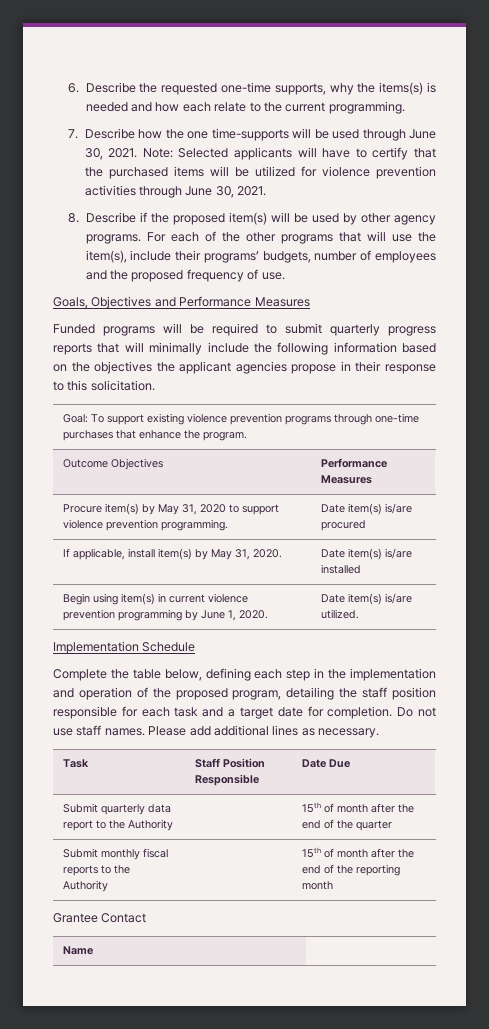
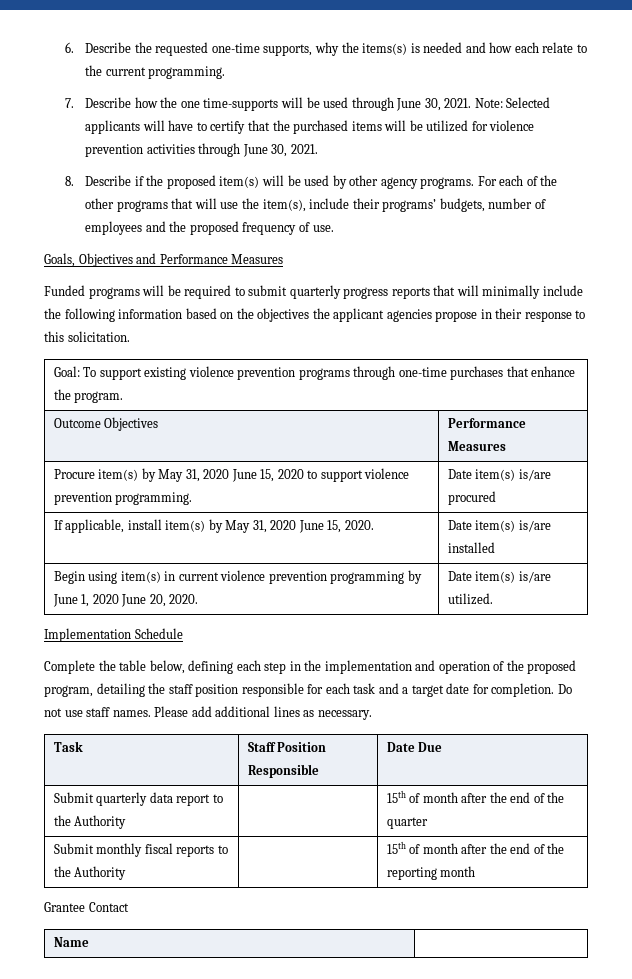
(226, 508) none -> [231,469,304,482] June 15, 2020
(250, 554) none -> [270,520,342,533] 2020 June 15,
(236, 615) none -> [92,594,166,607] 2020 June 20,

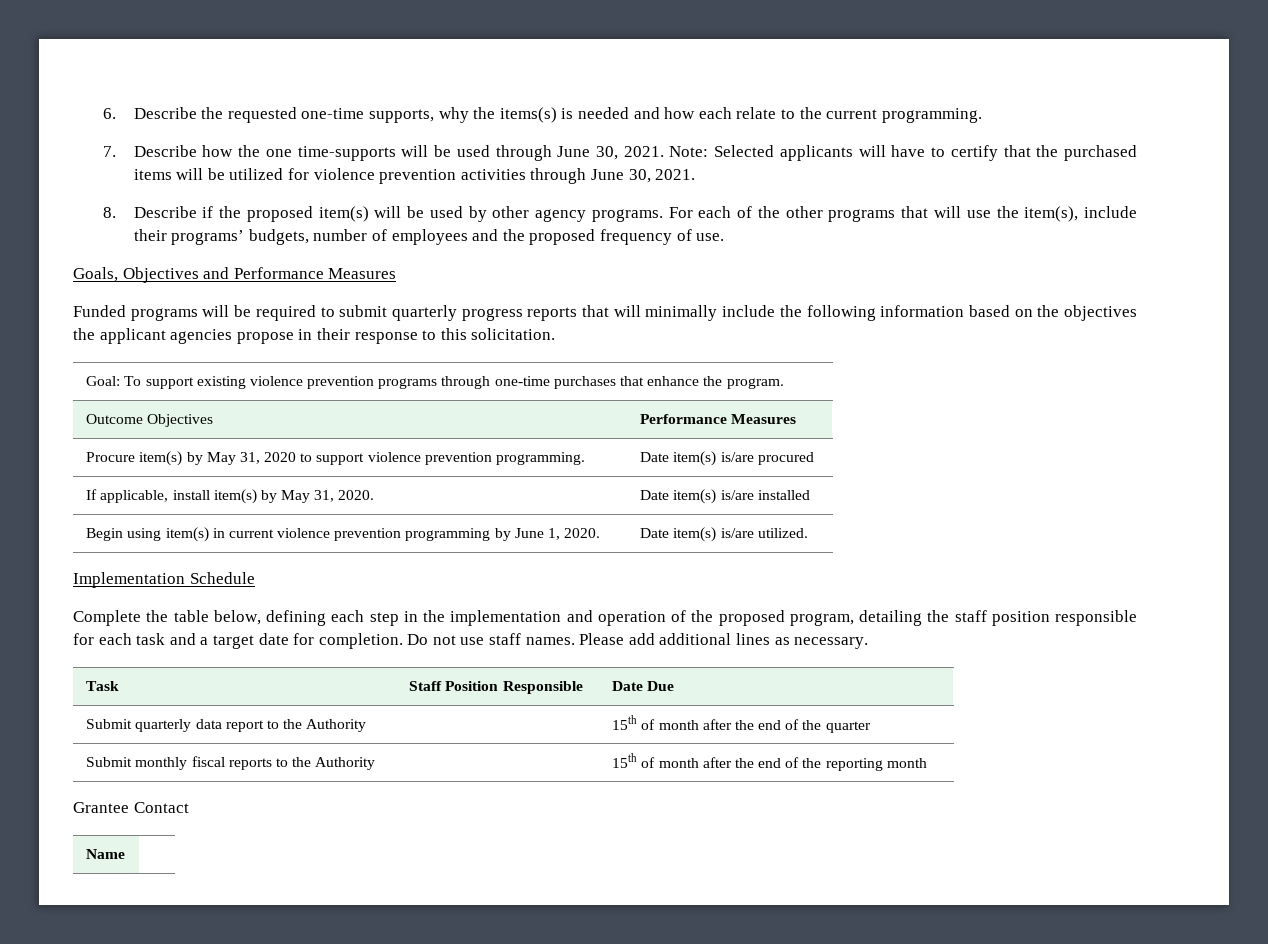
[231,469,304,482] June 15, 2020 -> (297, 457) none
[270,520,342,533] 2020 June 15, -> (335, 496) none
[92,594,166,607] 2020 June 20, -> (560, 534) none

